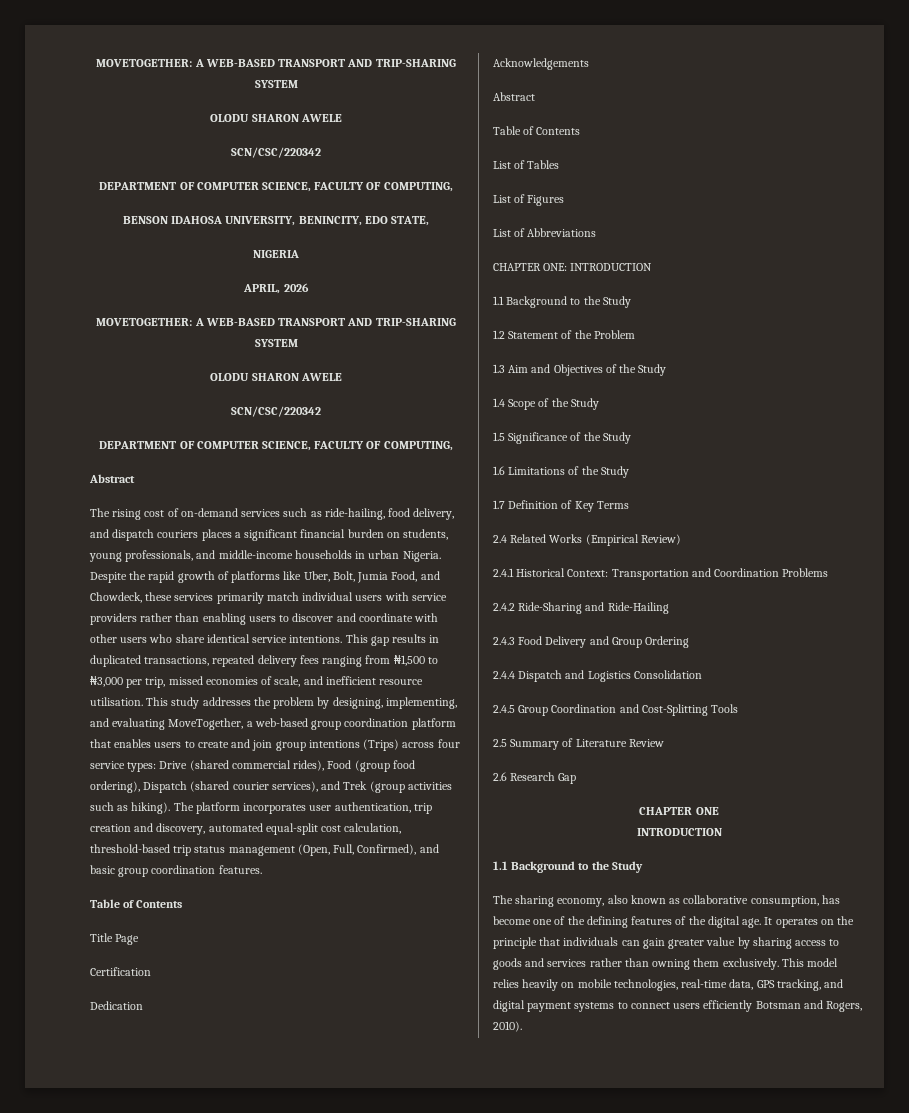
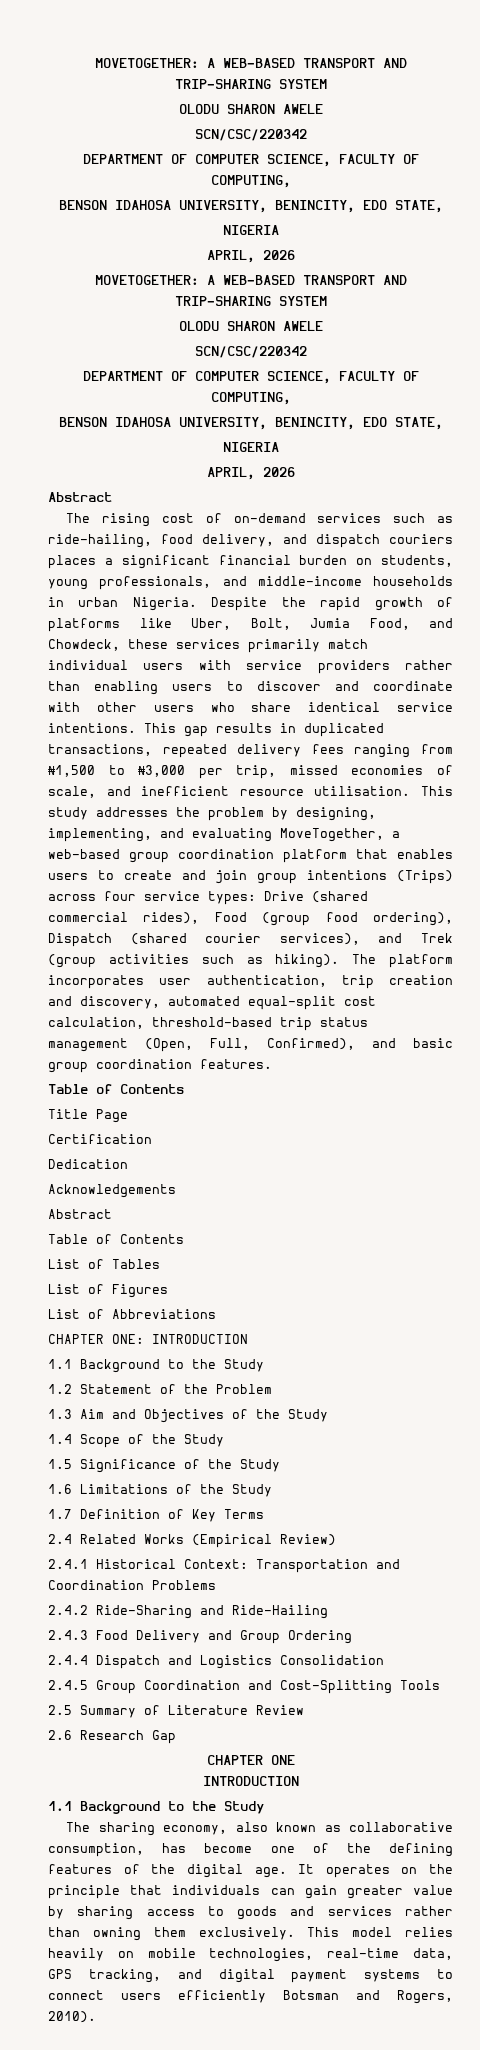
(453, 446) none -> [58,417,443,430] [222,442,279,452] [206,467,295,480] // BENSON IDAHOSA UNIVERSITY, BENINCITY, EDO STATE, // NIGERIA // APRIL, 2026

